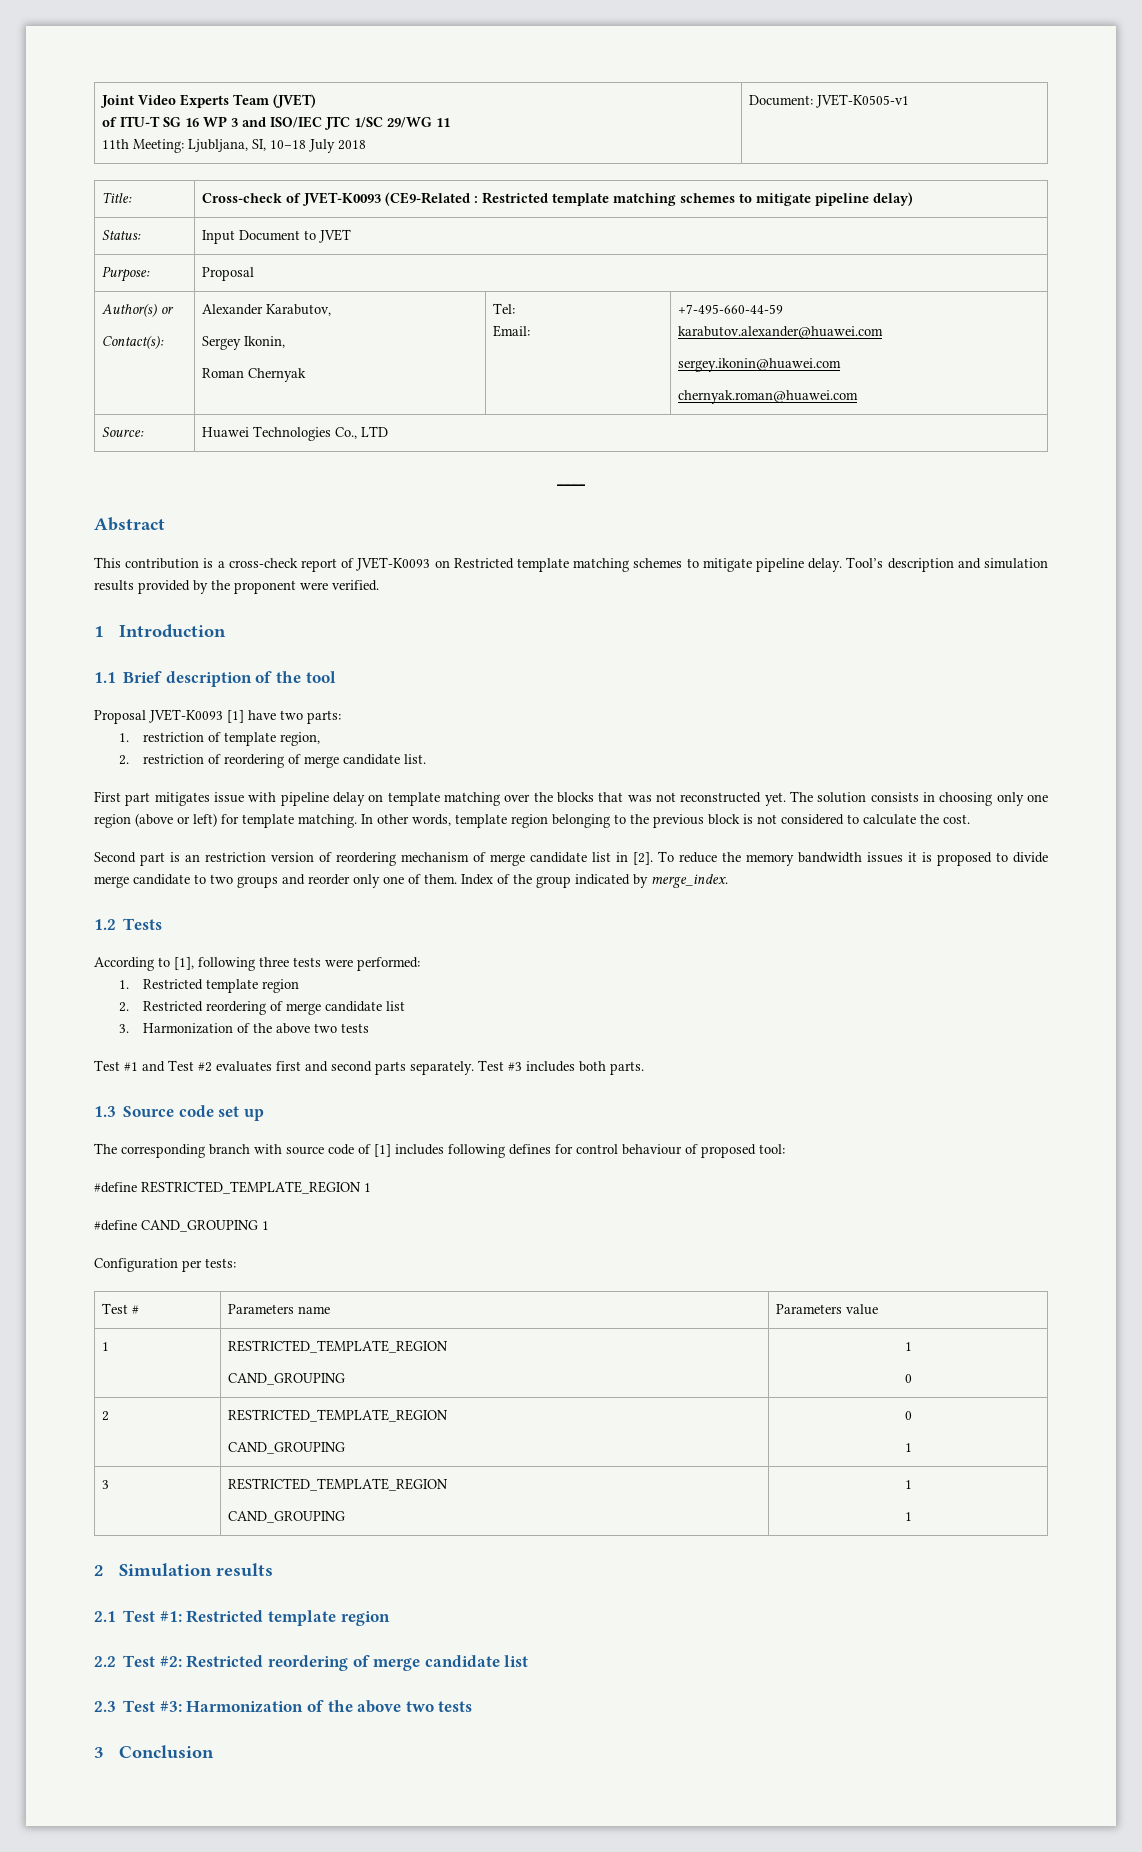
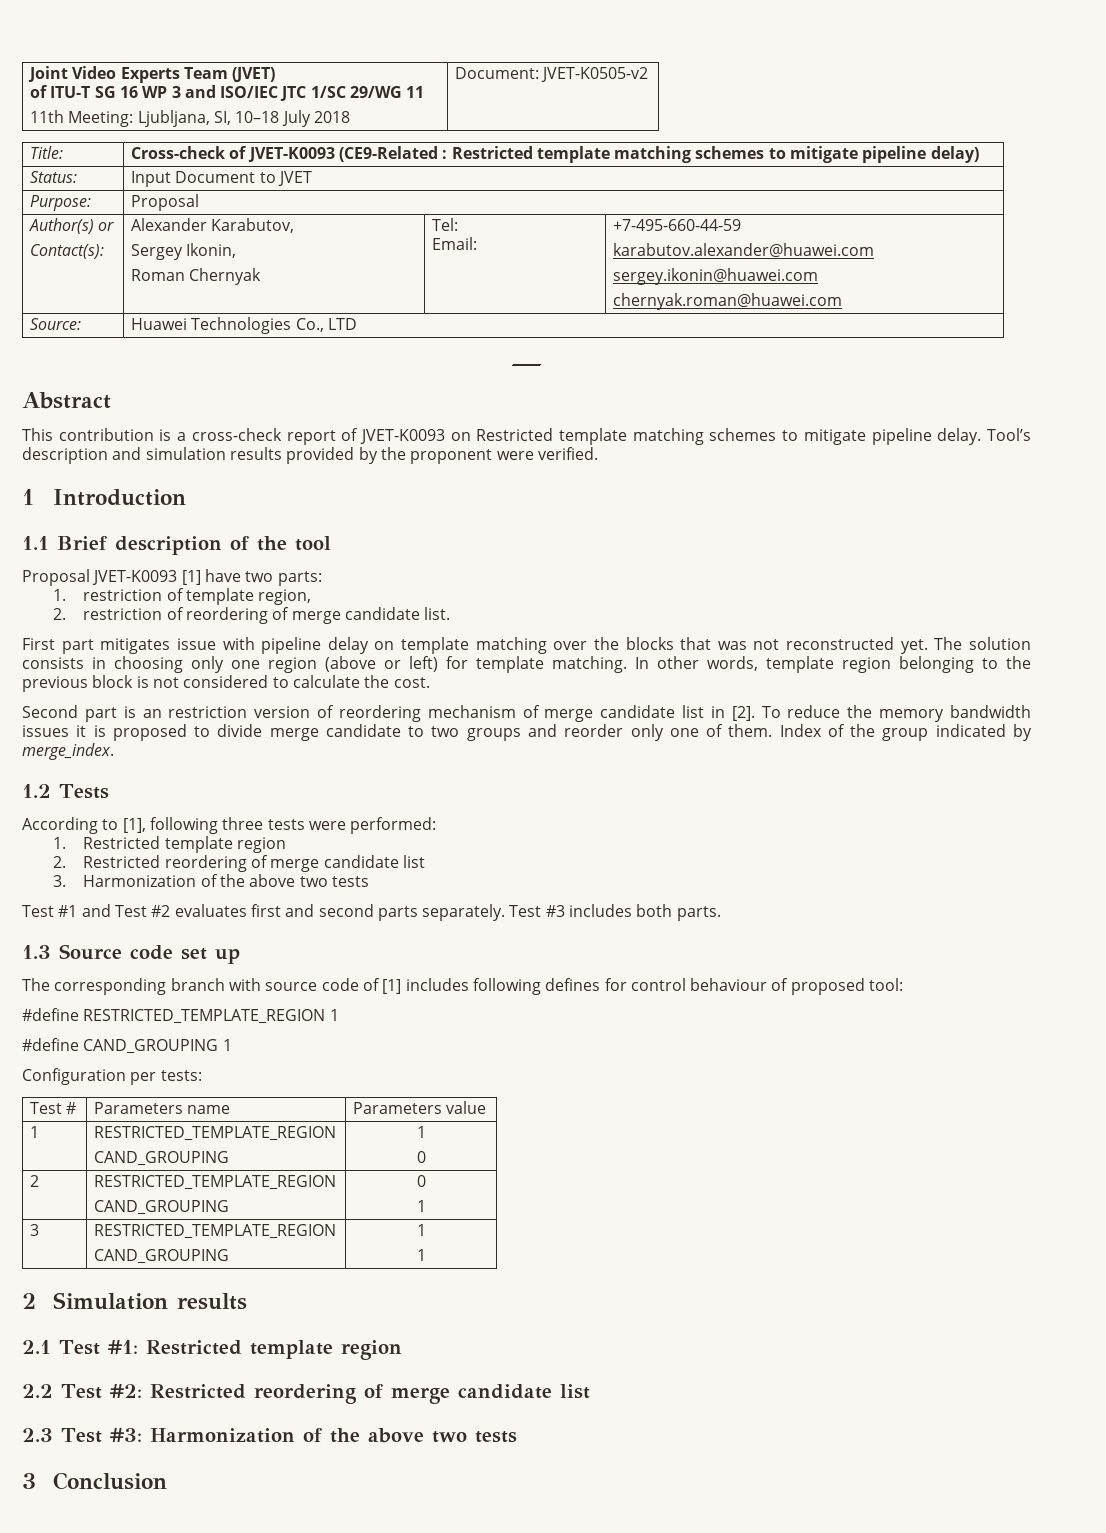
[815,94,909,108] JVET-K0505-v1 -> [541,67,649,82] JVET-K0505-v2

